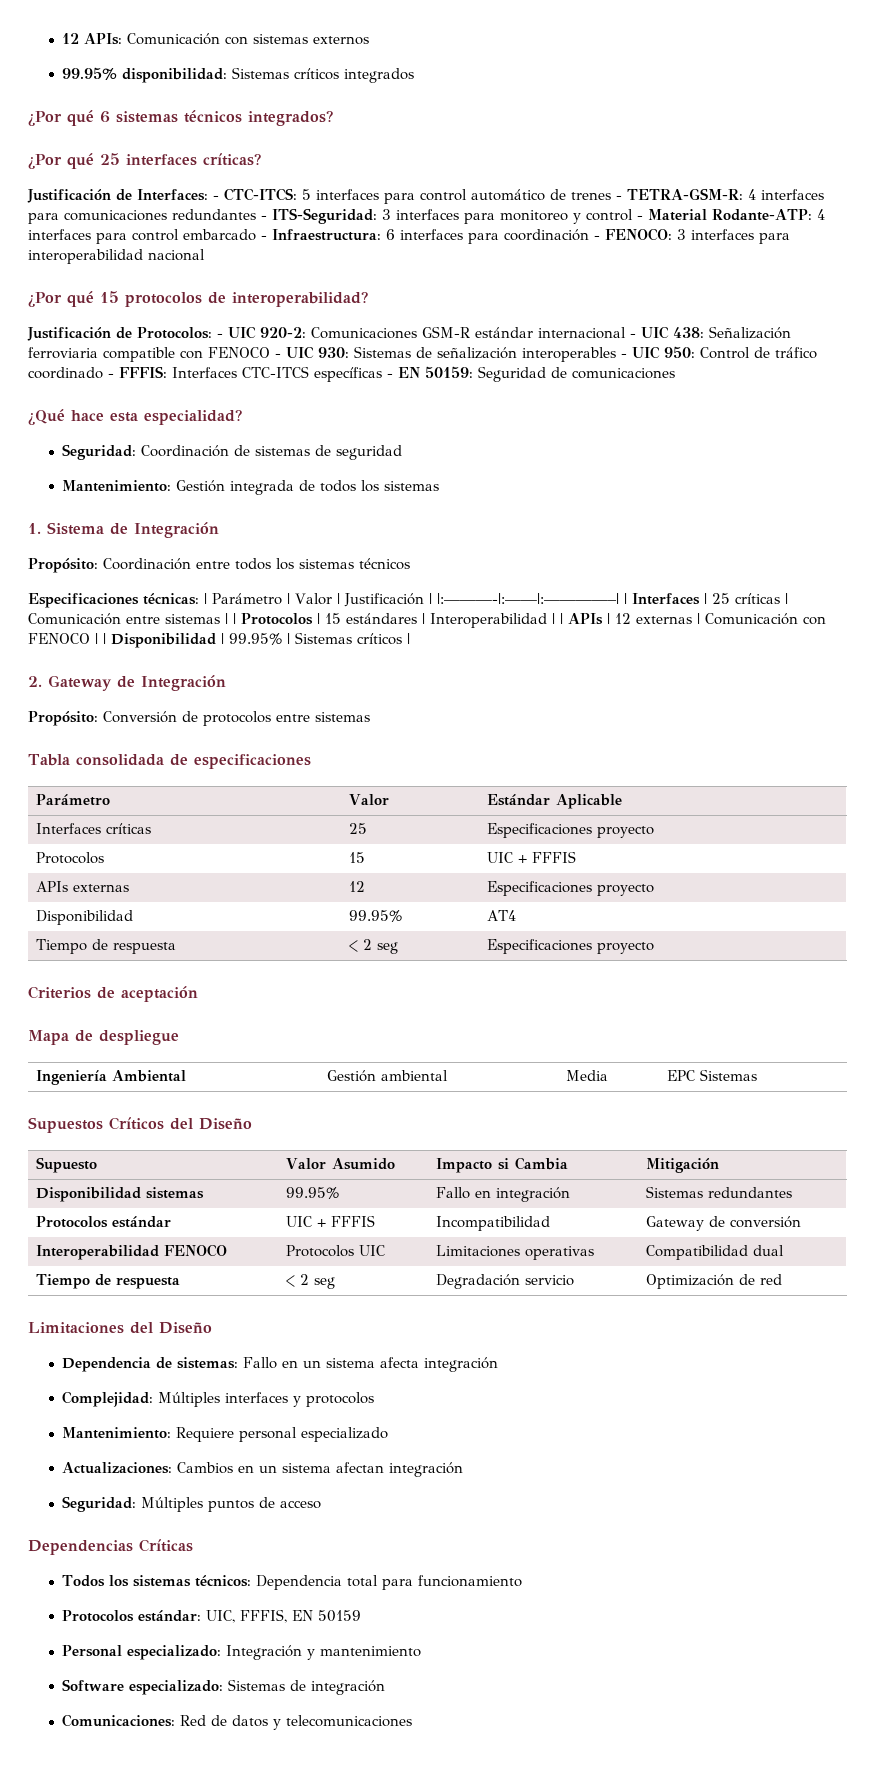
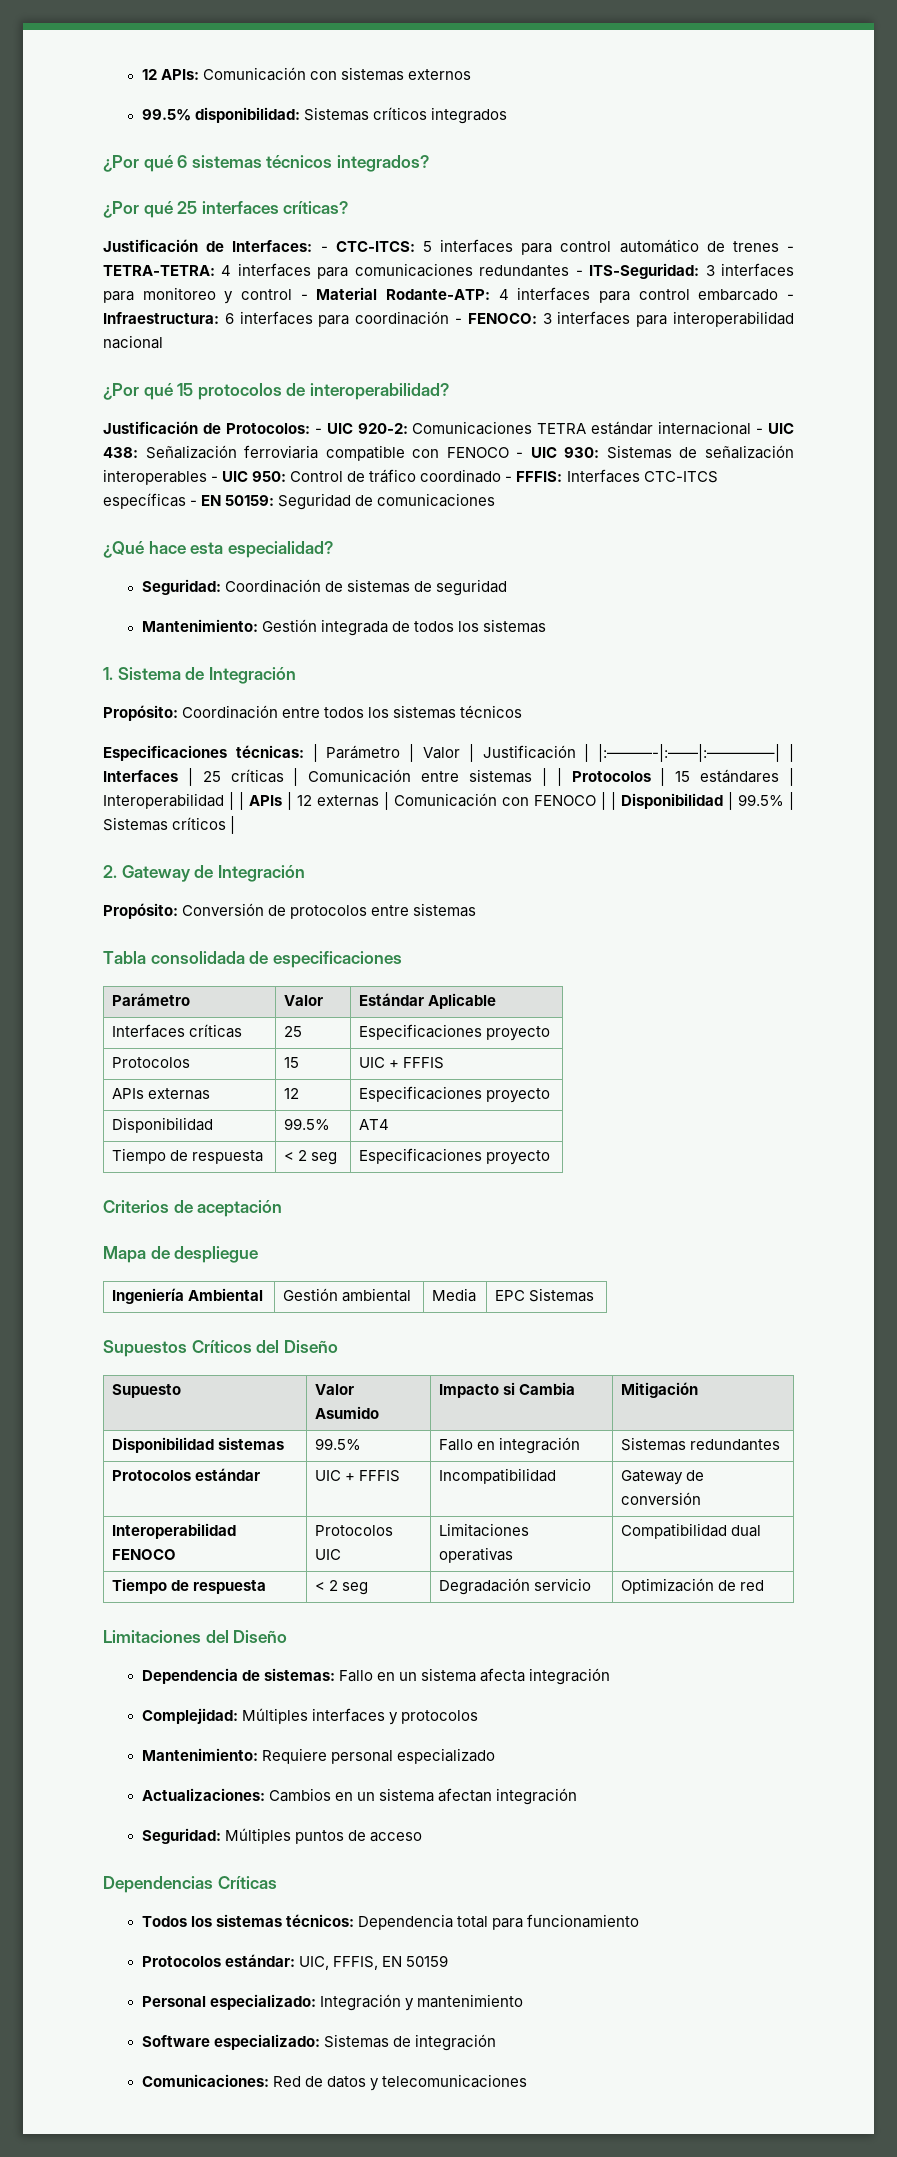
[62,67,118,80] 99.95% -> [141,109,191,121] 99.5%
[627,188,743,200] TETRA-GSM-R: -> [103,265,215,276] TETRA-TETRA:
[422,326,470,338] GSM-R -> [537,423,587,434] TETRA
[229,633,282,645] 99.95% -> [738,794,784,806] 99.5%
[348,910,402,922] 99.95% -> [284,1118,331,1130] 99.5%
[285,1187,339,1199] 99.95% -> [315,1438,362,1450] 99.5%

